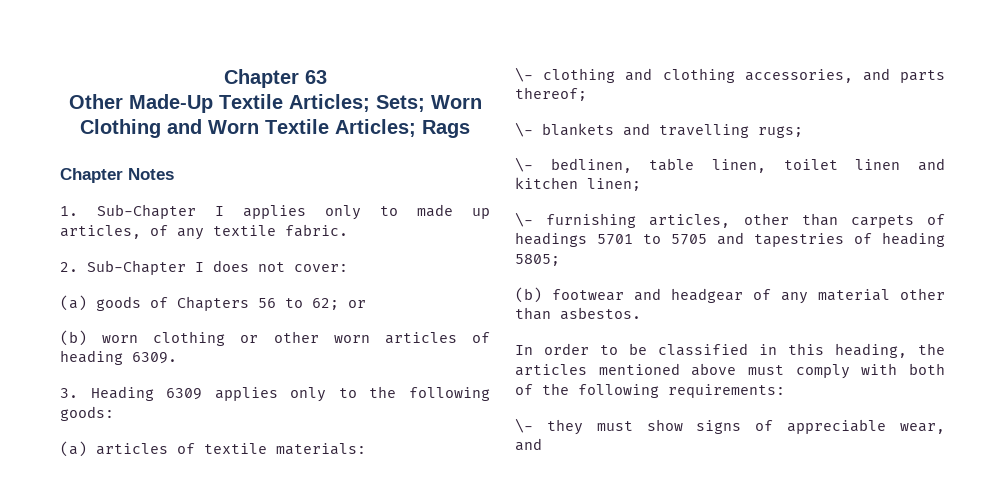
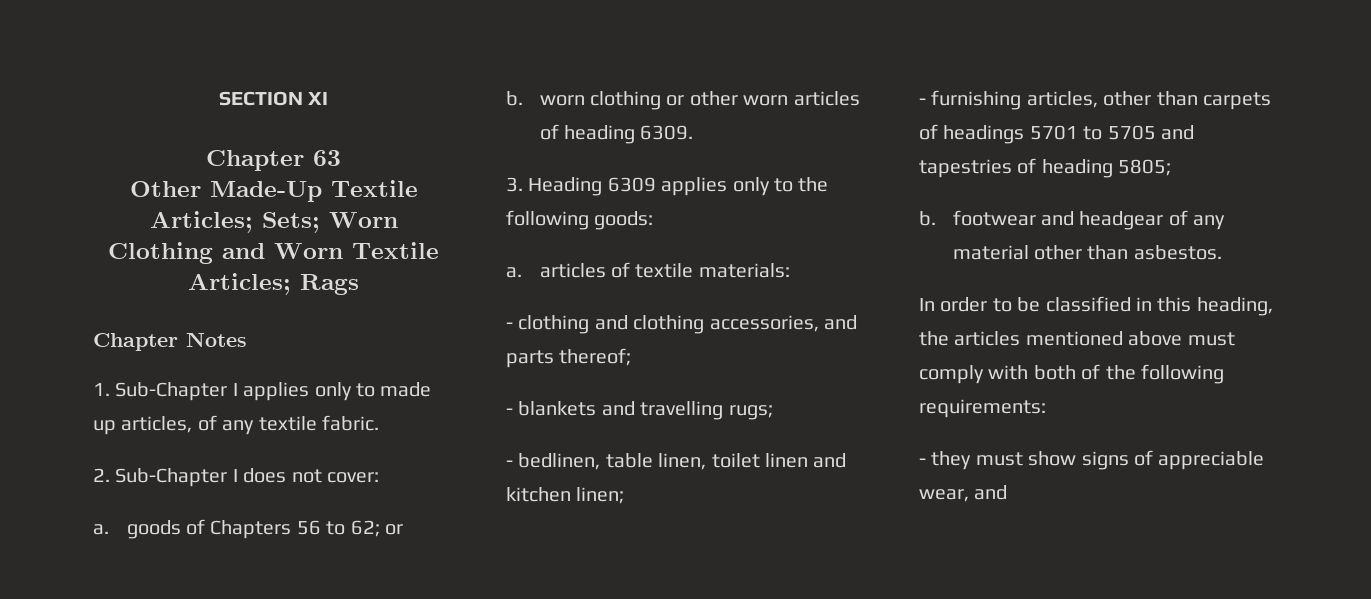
(223, 78) none -> [218,91,329,106] SECTION XI //
[60,295,87,311] (a) -> [93,524,109,535] a.
[60,330,87,346] (b) -> [506,91,523,106] b.
[60,441,87,457] (a) -> [506,267,522,278] a.
[515,67,533,82] \- -> [506,322,513,329] -
[515,122,533,137] \- -> [506,408,513,415] -
[515,157,533,172] \- -> [506,460,513,467] -
[515,212,533,227] \- -> [919,98,926,105] -
[515,287,542,303] (b) -> [919,211,936,226] b.
[515,418,533,433] \- -> [919,458,926,465] -

